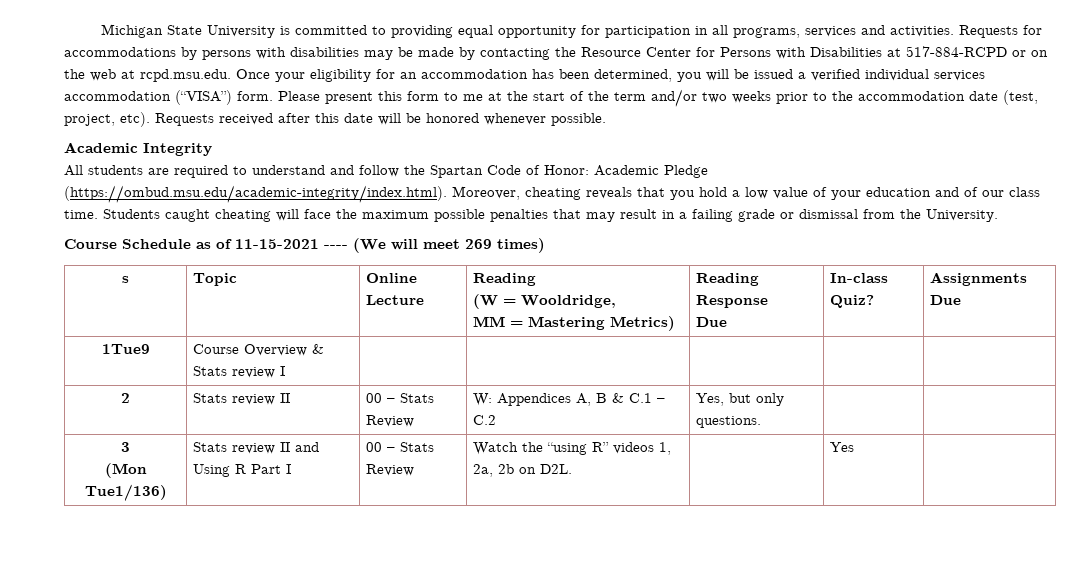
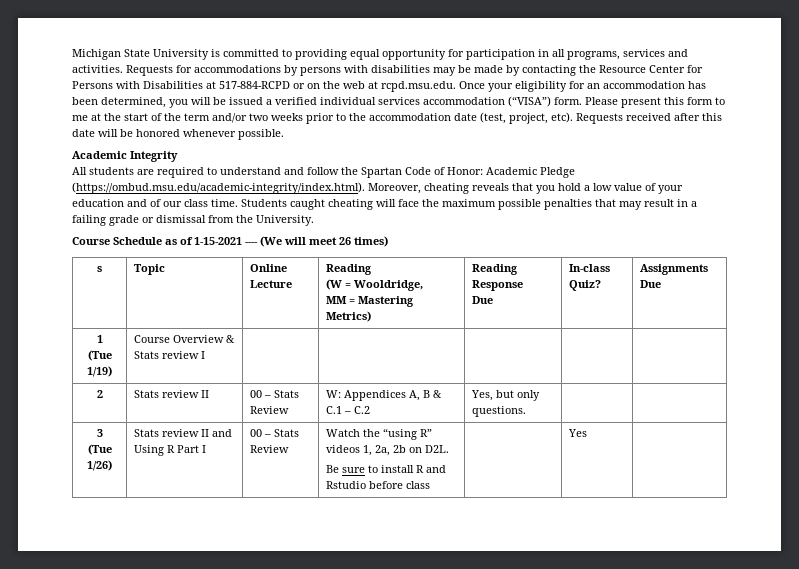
[235,239,319,249] 11-15-2021 -> [194,237,242,245] 1-15-2021
[465,239,492,249] 269 -> [339,237,351,245] 26
[101,344,150,354] 1Tue9 -> [96,335,103,343] [87,350,112,361] [87,366,112,377] 1 // (Tue 1/19)
[104,463,147,478] [84,484,167,501] (Mon Tue1/136) -> [87,444,112,455] [87,460,112,471] (Tue 1/26)
(573, 469) none -> [326,465,447,473] [326,481,431,489] // Be sure to install R and Rstudio before class

